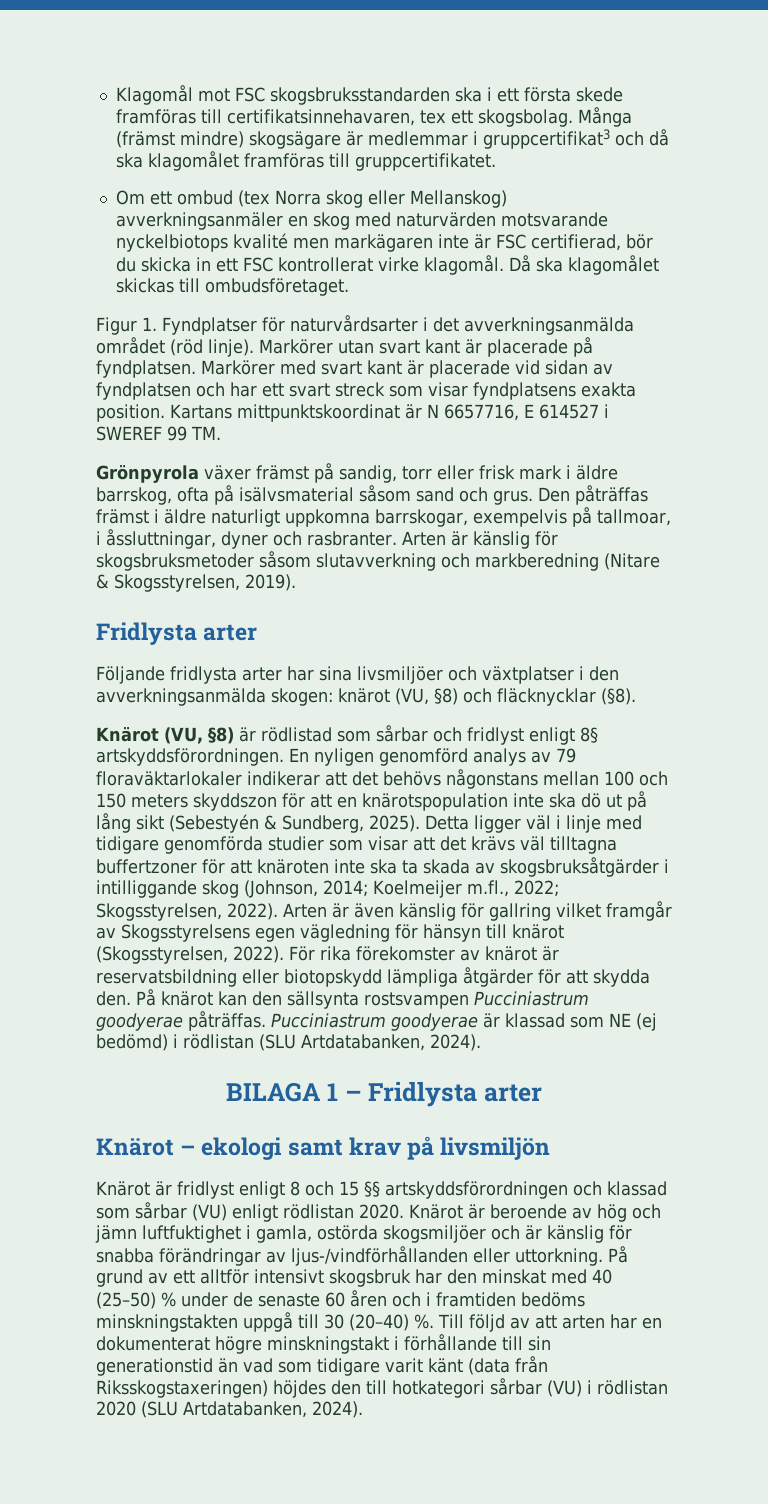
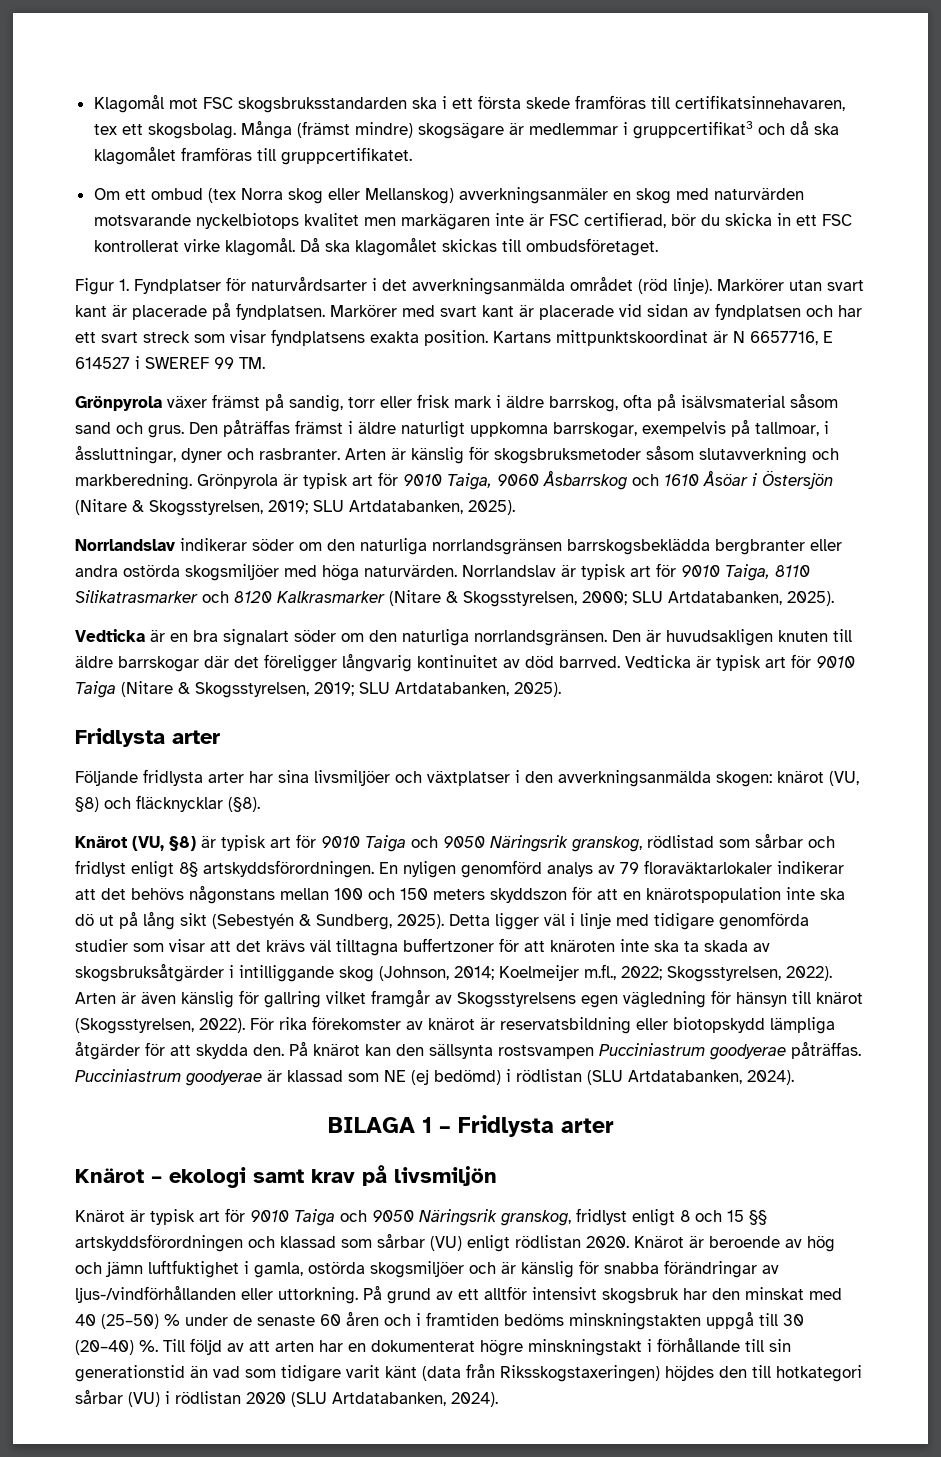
[232,233,288,249] kvalité -> [303,213,359,226] kvalitet
[475,553,660,571] [96,574,296,592] markberedning (Nitare & Skogsstyrelsen, 2019). -> [75,470,833,490] [75,499,515,516] [75,538,842,555] [75,563,810,581] [75,590,834,607] [75,629,852,646] [75,653,855,672] [75,681,561,698] markberedning. Grönpyrola är typisk art för 9010 Taiga, 9060 Åsbarrskog och 1610 Åsöar i Östersjön (Nitare & Skogsstyrelsen, 2019; SLU Artdatabanken, 2025). // Norrlandslav indikerar söder om den naturliga norrlandsgränsen barrskogsbeklädda bergbranter eller andra ostörda skogsmiljöer med höga naturvärden. Norrlandslav är typisk art för 9010 Taiga, 8110 Silikatrasmarker och 8120 Kalkrasmarker (Nitare & Skogsstyrelsen, 2000; SLU Artdatabanken, 2025). // Vedticka är en bra signalart söder om den naturliga norrlandsgränsen. Den är huvudsakligen knuten till äldre barrskogar där det föreligger långvarig kontinuitet av död barrved. Vedticka är typisk art för 9010 Taiga (Nitare & Skogsstyrelsen, 2019; SLU Artdatabanken, 2025).
(256, 734) none -> [221,834,642,852] typisk art för 9010 Taiga och 9050 Näringsrik granskog,
(172, 1188) none -> [150,1208,571,1226] typisk art för 9010 Taiga och 9050 Näringsrik granskog,

